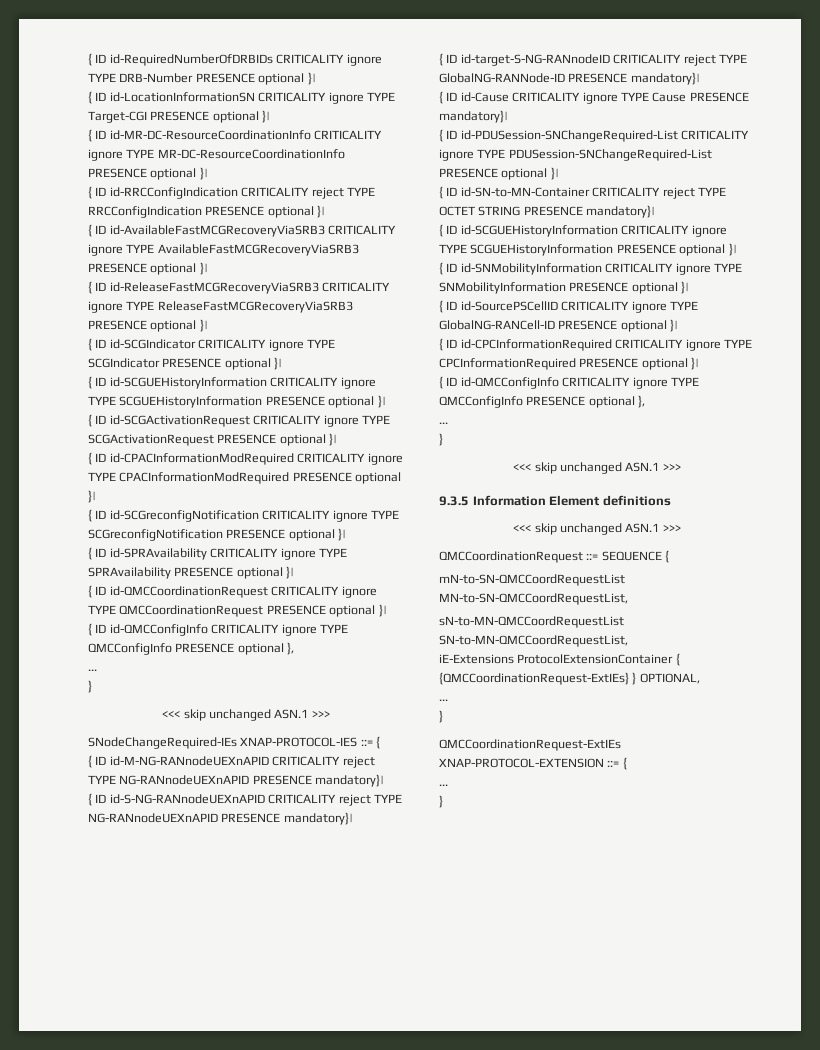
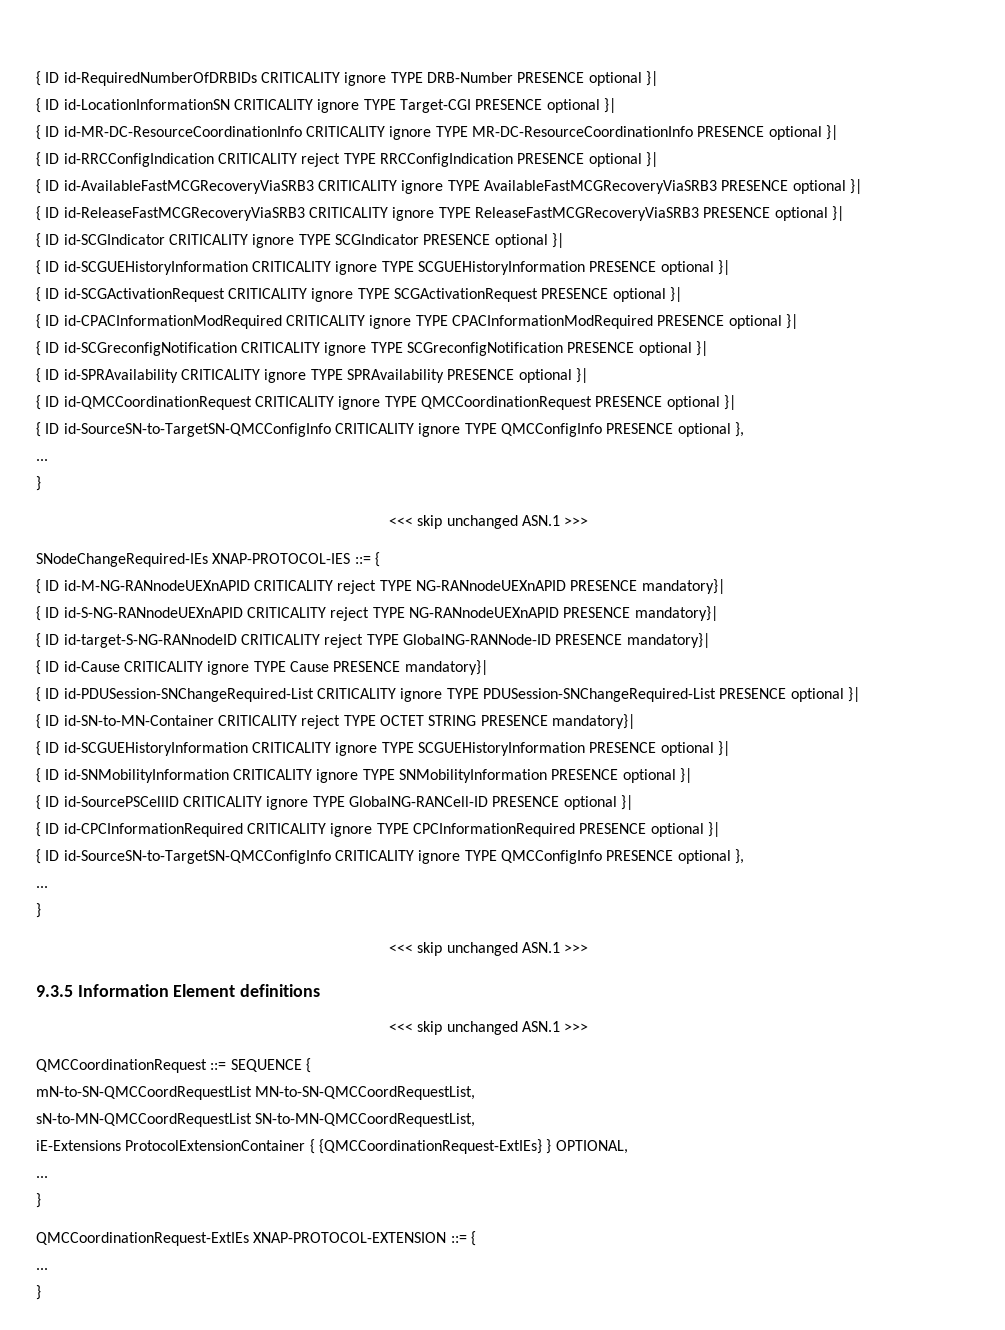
[109,624,208,636] id-QMCConfigInfo -> [63,423,331,437] id-SourceSN-to-TargetSN-QMCConfigInfo
[460,377,559,389] id-QMCConfigInfo -> [63,850,331,864] id-SourceSN-to-TargetSN-QMCConfigInfo

